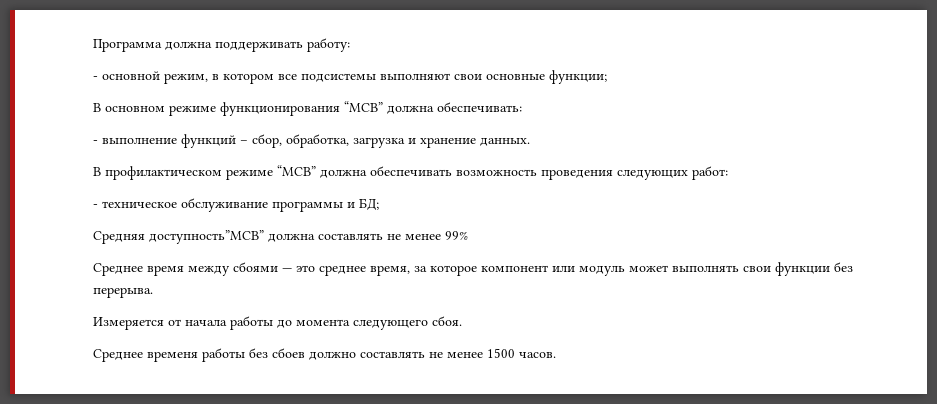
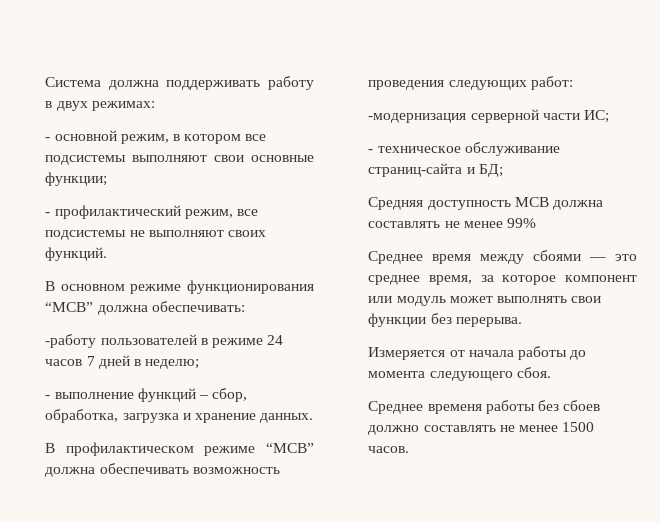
[93,39,163,52] Программа -> [45,77,102,87] Система
[307,38,351,52] работу: -> [268,76,314,90] [45,101,155,111] работу в двух режимах:
(608, 77) none -> [45,205,258,219] [45,230,266,240] [45,247,108,261] // - профилактический режим, все подсистемы не выполняют своих функций.
(523, 107) none -> [45,334,284,348] [45,355,200,369] // -работу пользователей в режиме 24 часов 7 дней в неделю;
(729, 173) none -> [368,109,609,123] // -модернизация серверной части ИС;
[272,201,344,212] программы -> [368,163,463,177] страниц-сайта
[149,230,265,244] доступность”МСВ” -> [427,197,549,210] доступность МСВ

